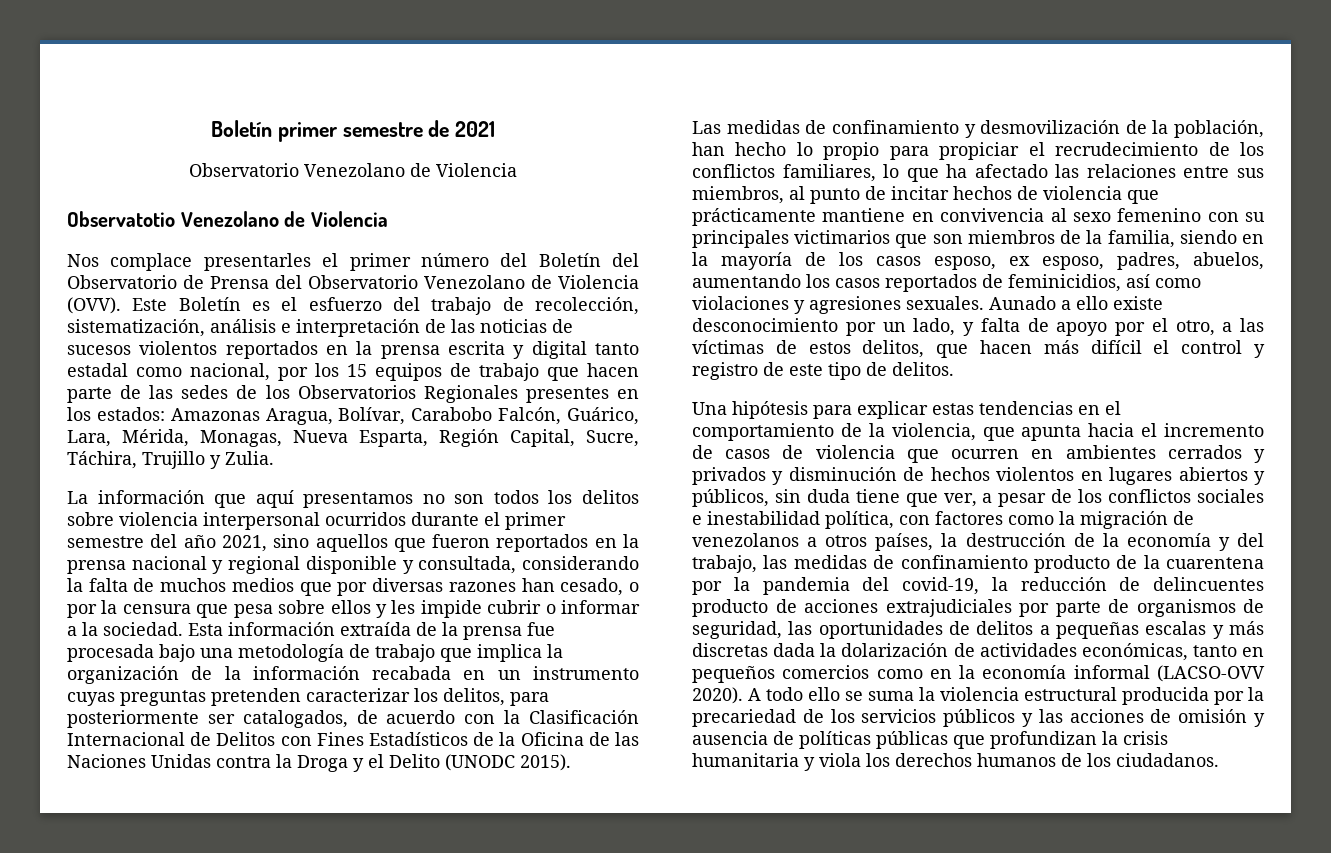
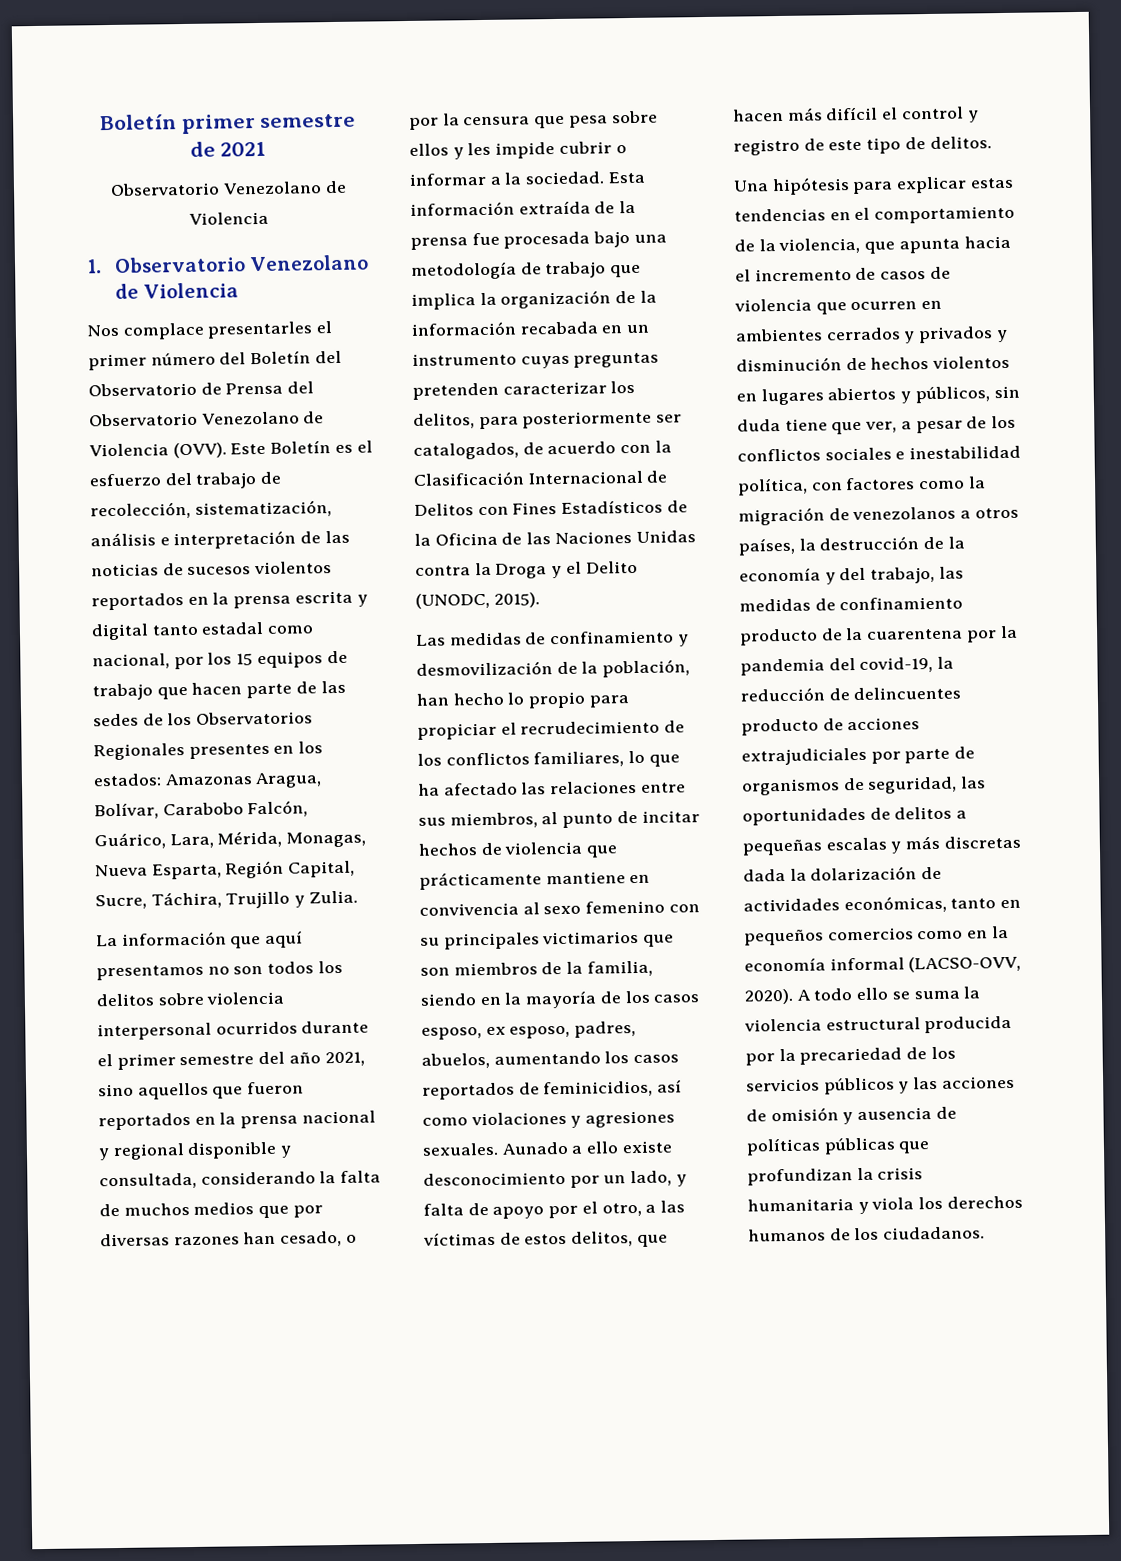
[67,211,175,227] Observatotio -> [86,256,246,274] 1. Observatorio
[445,754,515,771] (UNODC -> [415,592,490,609] (UNODC,
[1157,665,1265,682] (LACSO-OVV -> [908,955,1022,973] (LACSO-OVV,

